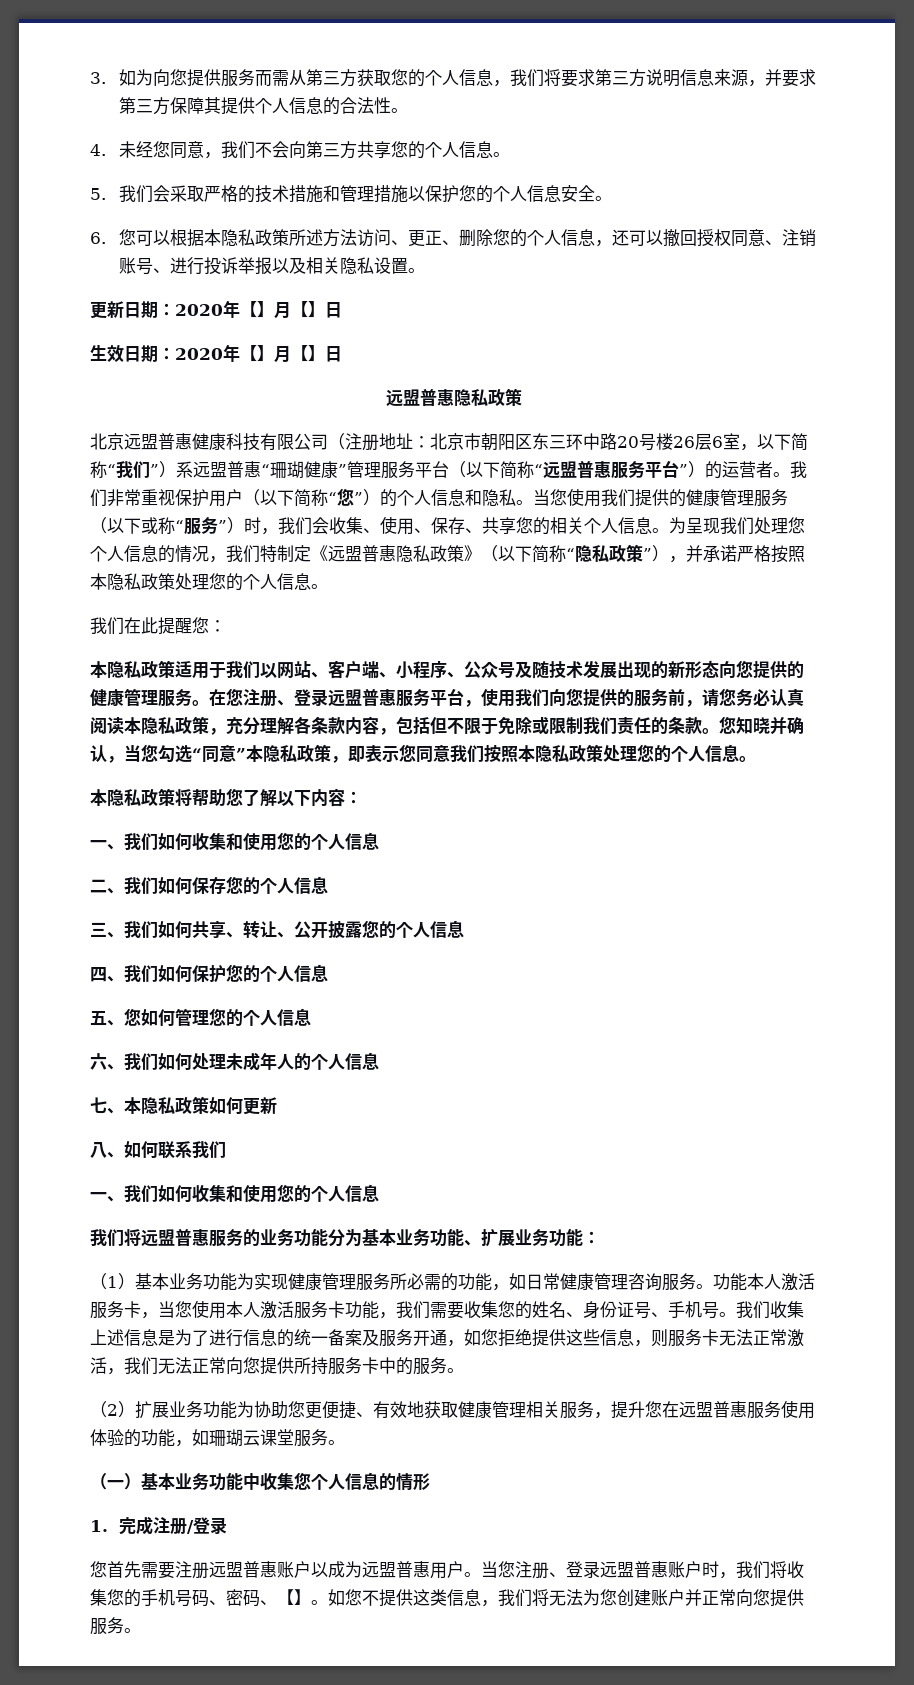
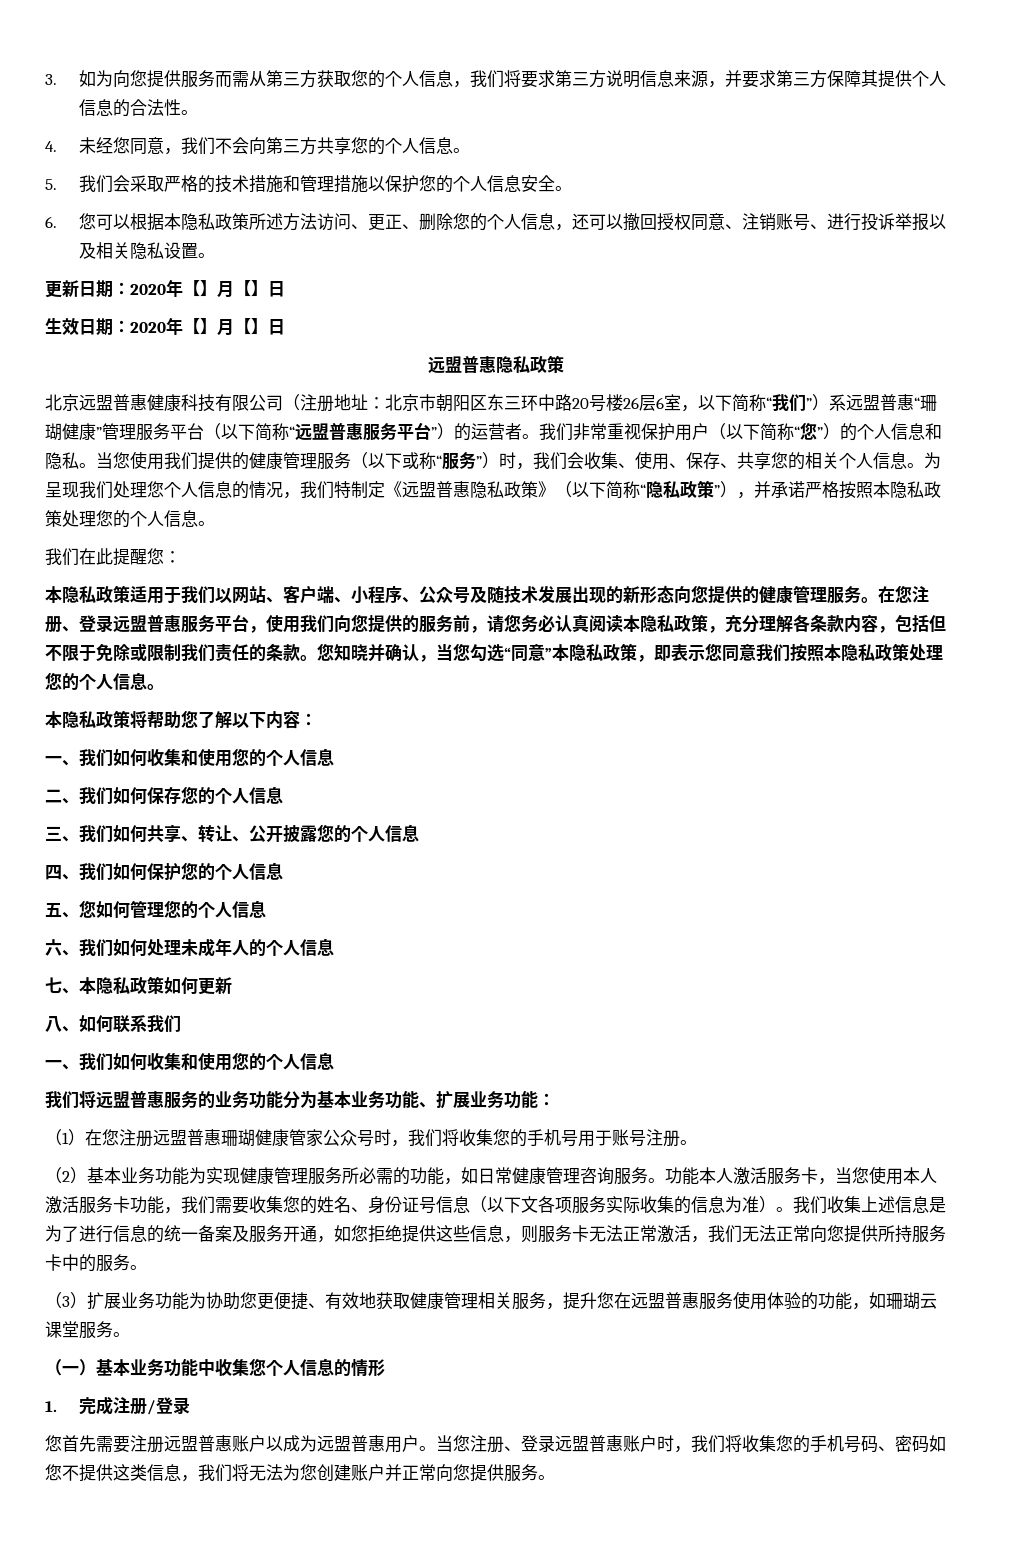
(135, 1281) none -> [85,1129,697,1147] [45,1167,87,1184] 在您注册远盟普惠珊瑚健康管家公众号时，我们将收集您的手机号用于账号注册。 // （2）
[651,1301,719,1319] 、手机号 -> [436,1196,776,1214] 信息（以下文各项服务实际收集的信息为准）
[107,1404,118,1416] 2 -> [62,1296,70,1307] 3
[260,1589,328,1605] 、【】。 -> (929, 1444) none

